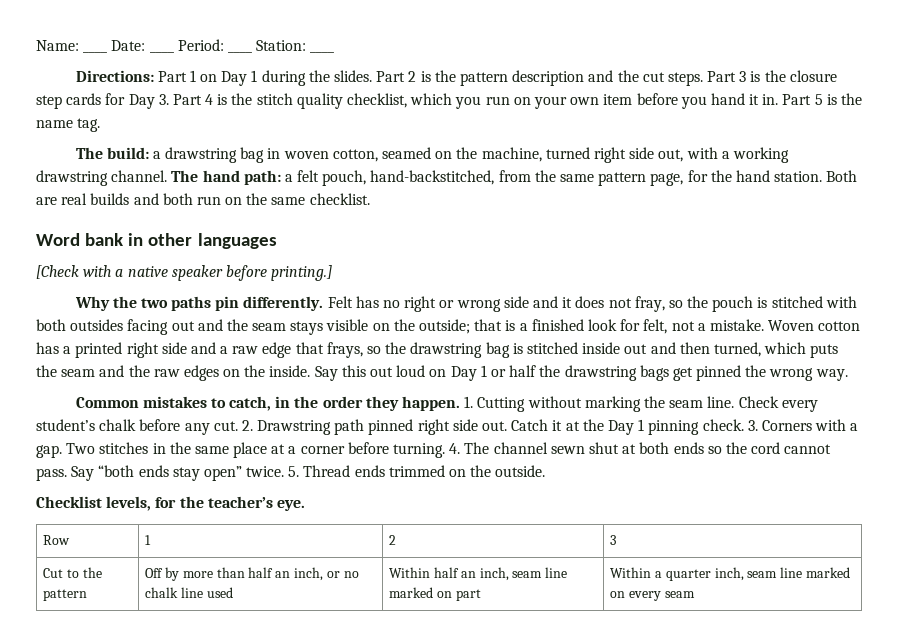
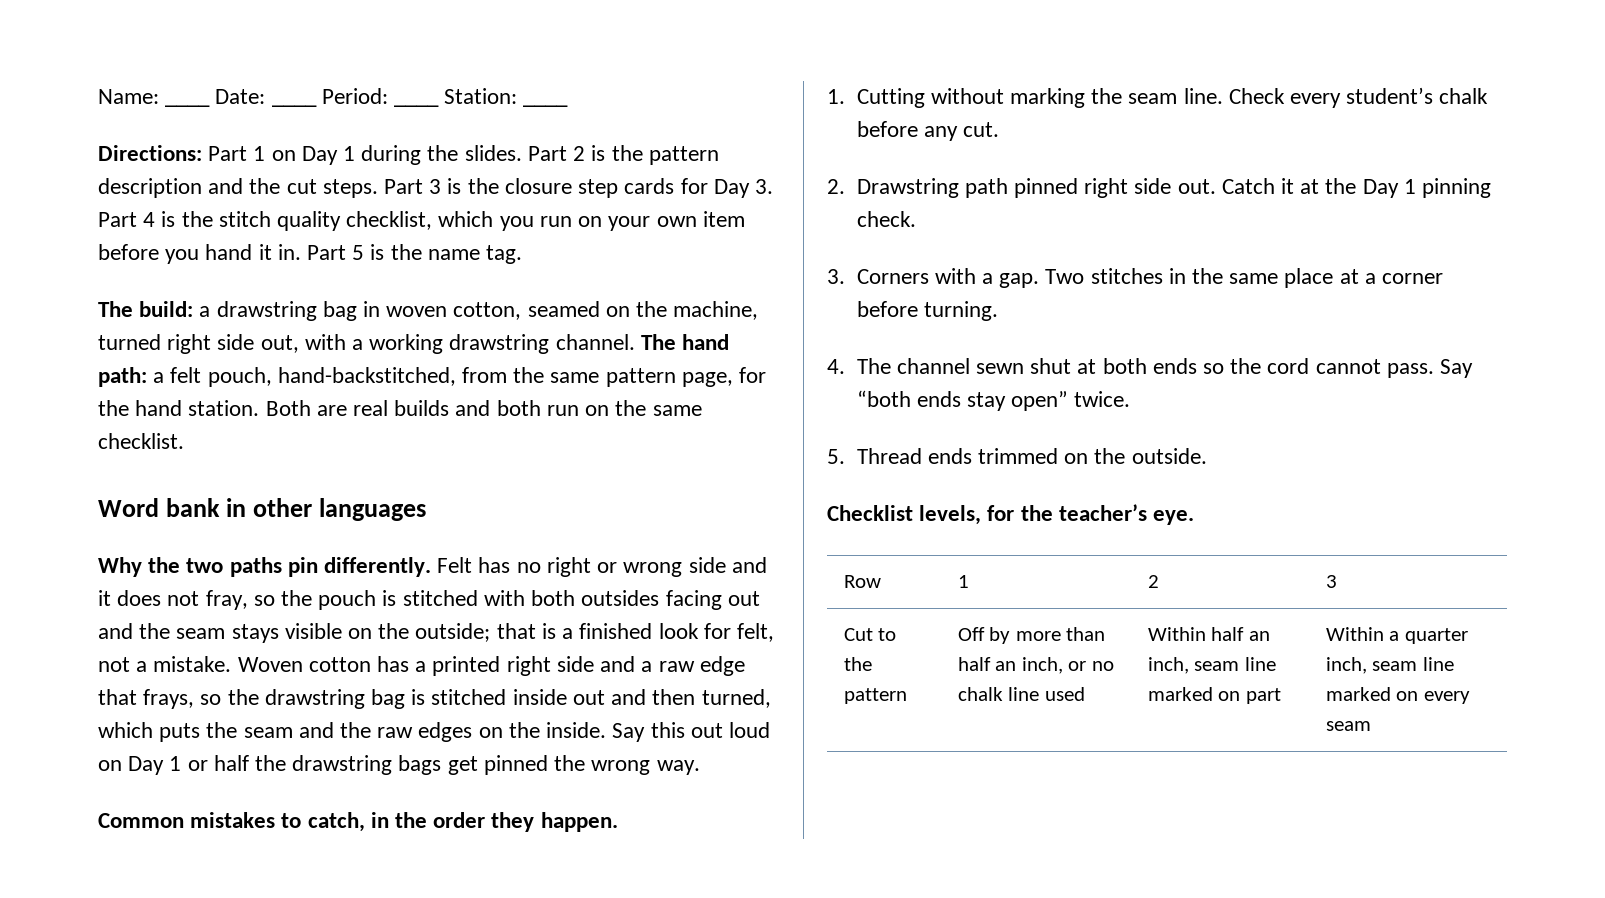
[36,265,333,281] // [Check with a native speaker before printing.] -> (426, 509) none
(461, 403) none -> (618, 822) //
(238, 426) none -> (999, 129) //
(744, 425) none -> (916, 219) //
(446, 450) none -> (998, 311) //
(285, 471) none -> (1131, 399) //

